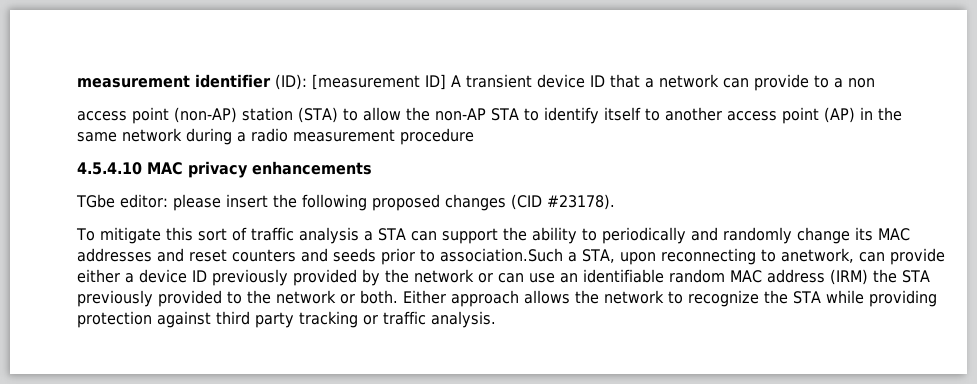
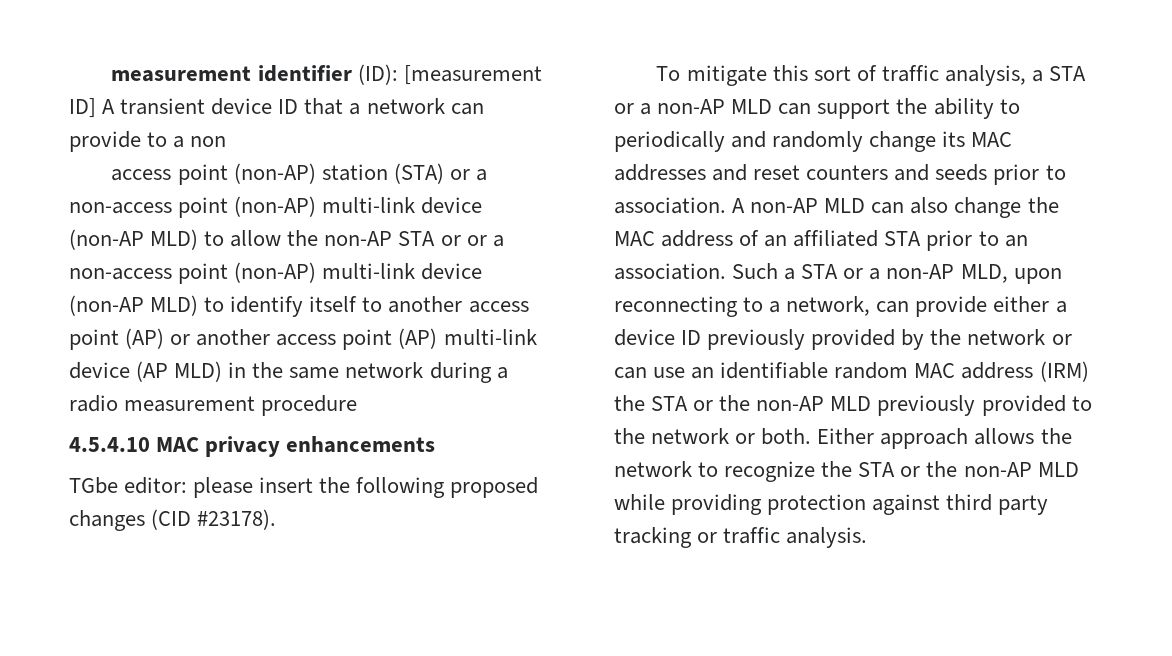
(338, 115) none -> [449,169,487,181] [69,196,483,218] [69,229,199,250] or a non-access point (non-AP) multi-link device (non-AP MLD)
(519, 114) none -> [440,235,504,247] [69,262,483,284] [69,295,199,316] or or a non-access point (non-AP) multi-link device (non-AP MLD)
(855, 115) none -> [170,328,537,350] [69,361,223,382] or another access point (AP) multi-link device (AP MLD)
[298,227,406,244] analysis a STA -> [944,65,1087,86] [614,99,773,115] analysis, a STA or a non-AP MLD
[440,248,615,263] association.Such a STA, -> [614,197,1059,218] [614,230,1028,251] [614,263,1008,283] association. A non-AP MLD can also change the MAC address of an affiliated STA prior to an association. Such a STA or a non-AP MLD,
[780,248,854,263] anetwork, -> [769,296,871,316] a network,
(930, 276) none -> [693,395,872,411] or the non-AP MLD
(821, 297) none -> [900,461,1079,477] or the non-AP MLD

